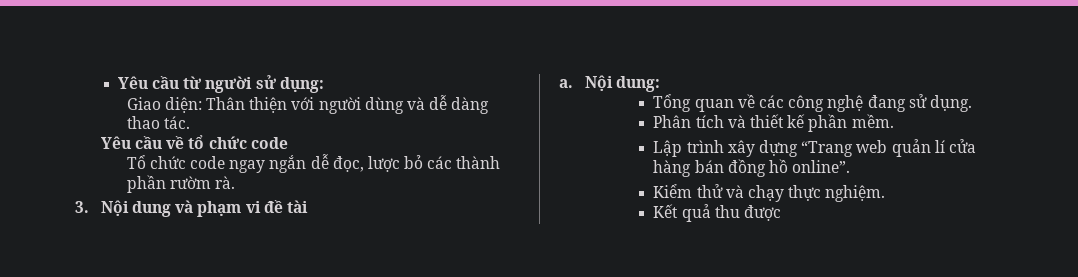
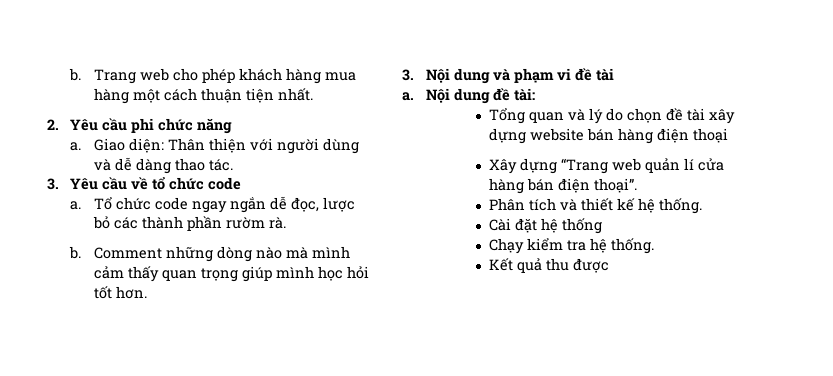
[117,75,324,93] Yêu cầu từ người sử dụng: // -> [69,68,357,84] [94,88,314,104] [46,118,233,134] [70,142,82,151] b. Trang web cho phép khách hàng mua hàng một cách thuận tiện nhất. // 2. Yêu cầu phi chức năng // a.
(190, 122) none -> [46,178,59,190] 3.
(288, 143) none -> [70,201,82,210] a.
(235, 182) none -> [69,246,351,262] [94,266,370,282] [94,286,148,299] // b. Comment những dòng nào mà mình cảm thấy quan trọng giúp mình học hỏi tốt hơn.
[615,76,660,92] dung: -> [453,88,535,104] dung đề tài:
[737,94,972,112] [653,114,894,132] [653,140,755,157] về các công nghệ đang sử dụng. // Phân tích và thiết kế phần mềm. // Lập trình xây -> [568,108,736,124] [489,128,729,144] [489,159,518,174] và lý do chọn đề tài xây dựng website bán hàng điện thoại // Xây
[727,159,851,177] [653,184,886,202] đồng hồ online”. // Kiểm thử và chạy thực nghiệm. -> [558,178,638,193] [489,198,703,214] [489,218,603,234] [489,238,655,254] điện thoại”. // Phân tích và thiết kế hệ thống. // Cài đặt hệ thống // Chạy kiểm tra hệ thống.

